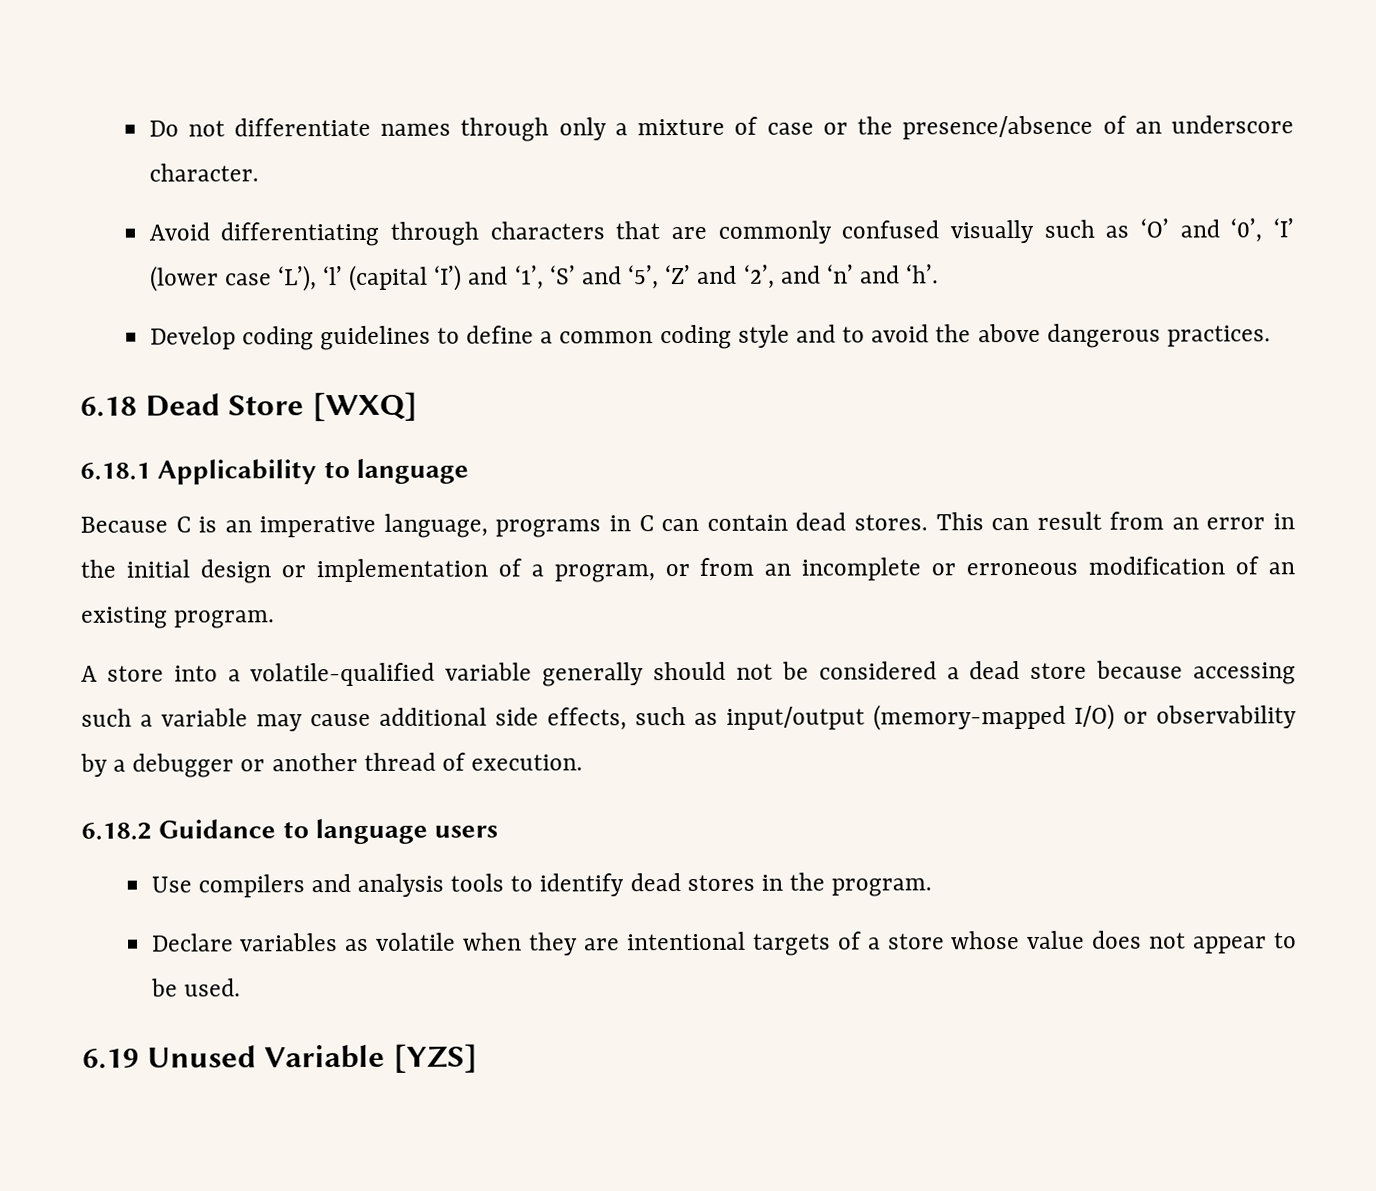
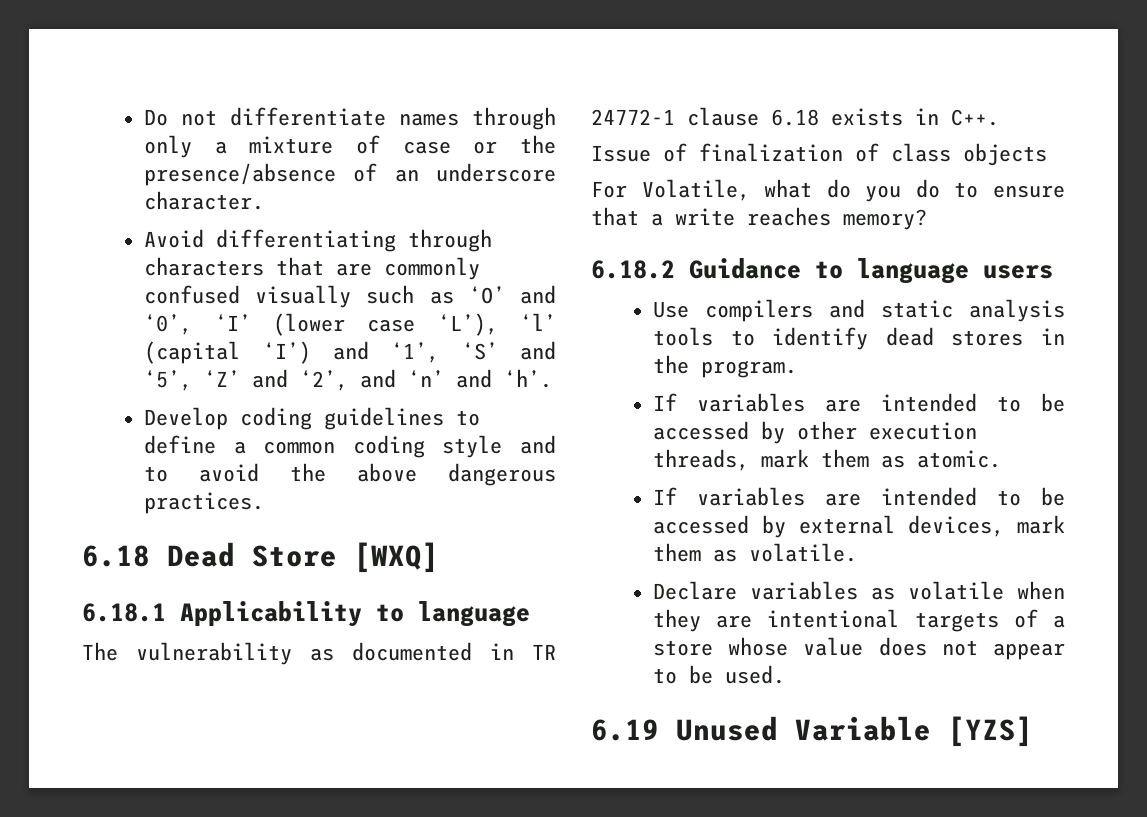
[80,511,1295,538] [80,556,1295,584] [81,606,276,629] [81,660,1296,687] [81,703,1297,732] [80,752,584,778] Because C is an imperative language, programs in C can contain dead stores. This can result from an error in the initial design or implementation of a program, or from an incomplete or erroneous modification of an existing program. // A store into a volatile-qualified variable generally should not be considered a dead store because accessing such a variable may cause additional side effects, such as input/output (memory-mapped I/O) or observability by a debugger or another thread of execution. -> [82,642,556,665] [591,107,999,126] [591,143,1047,166] [591,179,1065,202] [591,207,927,230] The vulnerability as documented in TR 24772-1 clause 6.18 exists in C++. // Issue of finalization of class objects // For Volatile, what do you do to ensure that a write reaches memory?
(351, 883) none -> [881,300,954,318] static
(933, 887) none -> [653,393,1065,412] [653,421,978,444] [653,449,1002,471] [653,487,1065,506] [653,515,1065,538] [653,543,858,562] // If variables are intended to be accessed by other execution threads, mark them as atomic. // If variables are intended to be accessed by external devices, mark them as volatile.

